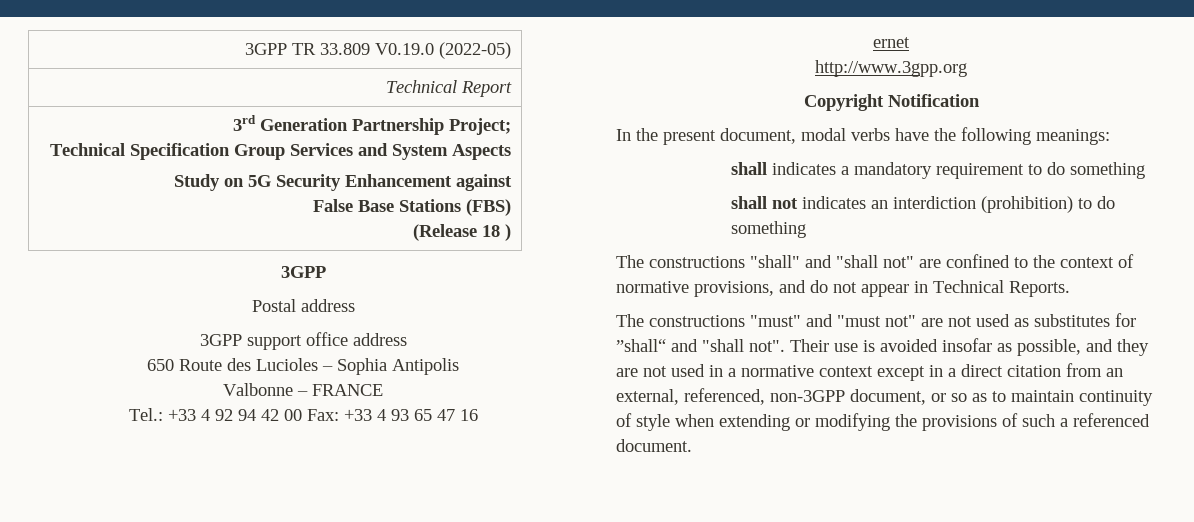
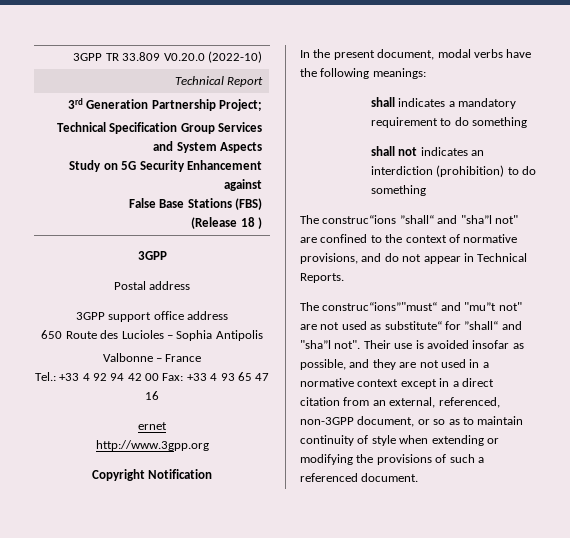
[374,42,511,59] V0.19.0 (2022-05) -> [163,51,262,63] V0.20.0 (2022-10)
[312,384,383,396] FRANCE -> [165,354,202,362] France
[649,255,878,268] constructions "shall" and "shall -> [322,215,492,224] construc“ions ”shall“ and "sha”l
[649,314,881,327] constructions "must" and "must -> [322,302,497,311] construc“ions”"must“ and "mu”t
[1034,314,1110,327] substitutes -> [384,321,442,330] substitute“
[702,339,744,352] "shall -> [300,340,331,349] "sha”l

